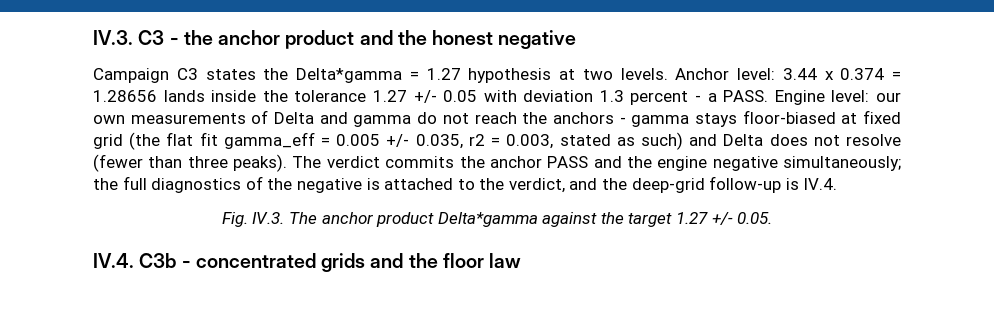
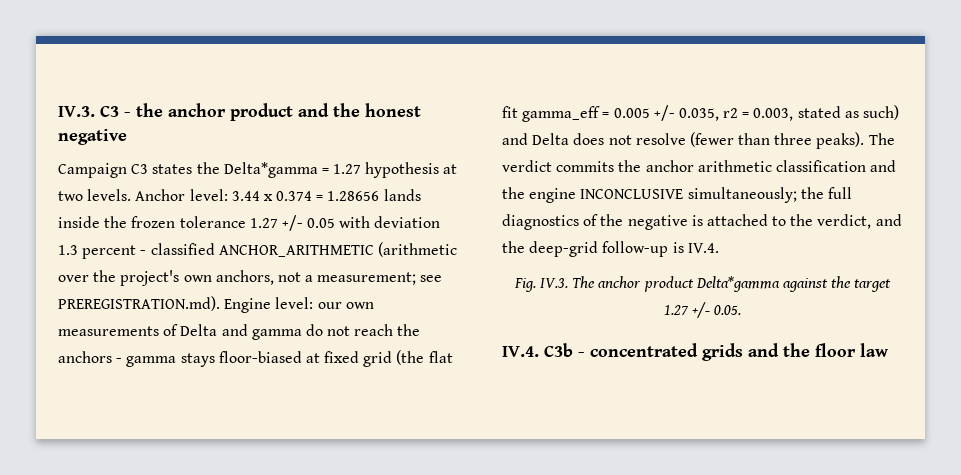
(288, 96) none -> [131,216,176,228] frozen
[707,90,769,102] a PASS. -> [150,242,457,257] [58,270,443,286] [58,296,220,311] classified ANCHOR_ARITHMETIC (arithmetic over the project's own anchors, not a measurement; see PREREGISTRATION.md).
[547,156,589,168] PASS -> [697,160,866,172] arithmetic classification
[712,156,778,171] negative -> [580,189,684,199] INCONCLUSIVE

